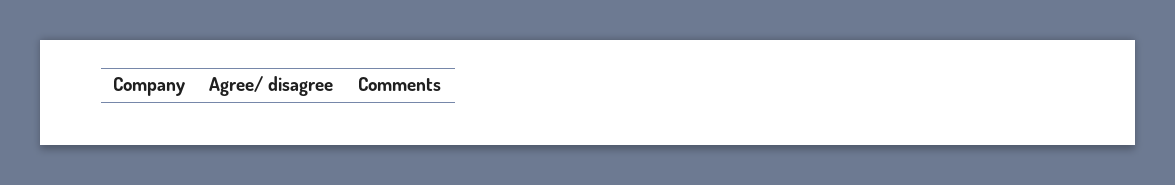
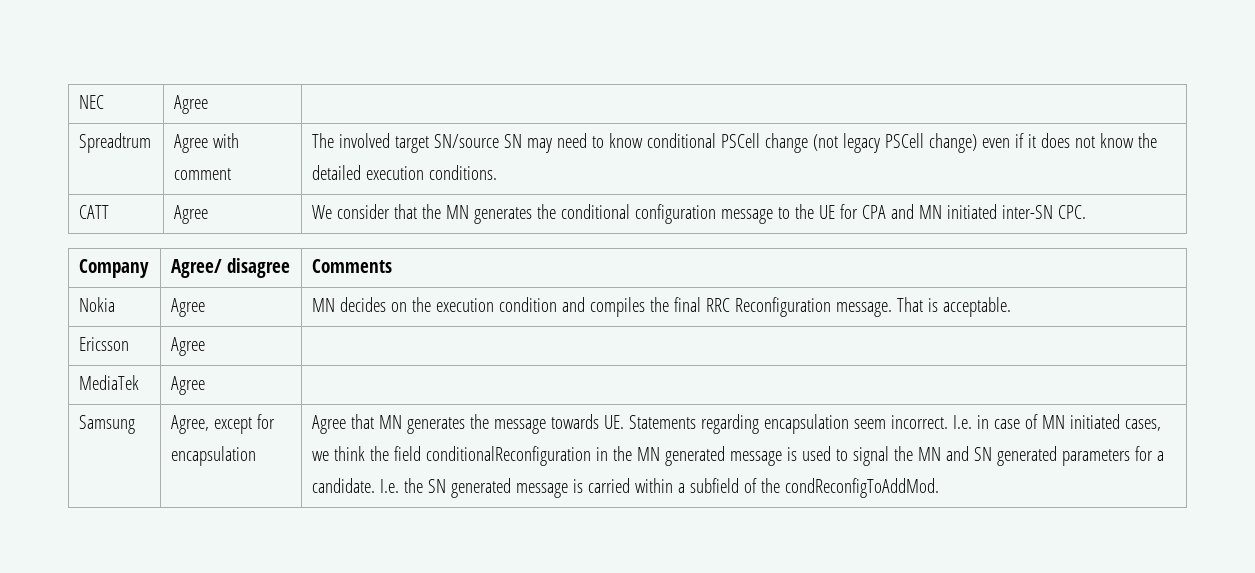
[112,77,185,96] [208,76,333,96] [357,77,441,91] Company | Agree/ disagree | Comments -> [79,95,105,109] [174,95,209,114] [79,133,152,153] [174,133,240,153] [174,168,232,180] [312,133,1158,153] [312,165,498,180] [79,205,110,219] [174,205,209,224] [312,204,1087,224] [79,259,150,278] [171,258,291,278] [312,259,393,273] [79,297,116,312] [171,298,206,317] [312,297,1012,317] [79,337,130,351] [171,337,206,356] [79,375,140,390] [171,376,206,395] [79,415,136,434] [171,414,276,434] [171,446,257,466] [312,414,1162,434] [312,446,1165,466] [312,478,940,498] NEC | Agree | // Spreadtrum | Agree with comment | The involved target SN/source SN may need to know conditional PSCell change (not legacy PSCell change) even if it does not know the detailed execution conditions. // CATT | Agree | We consider that the MN generates the conditional configuration message to the UE for CPA and MN initiated inter-SN CPC. // Company | Agree/ disagree | Comments // Nokia | Agree | MN decides on the execution condition and compiles the final RRC Reconfiguration message. That is acceptable. // Ericsson | Agree | // MediaTek | Agree | // Samsung | Agree, except for encapsulation | Agree that MN generates the message towards UE. Statements regarding encapsulation seem incorrect. I.e. in case of MN initiated cases, we think the field conditionalReconfiguration in the MN generated message is used to signal the MN and SN generated parameters for a candidate. I.e. the SN generated message is carried within a subfield of the condReconfigToAddMod.

